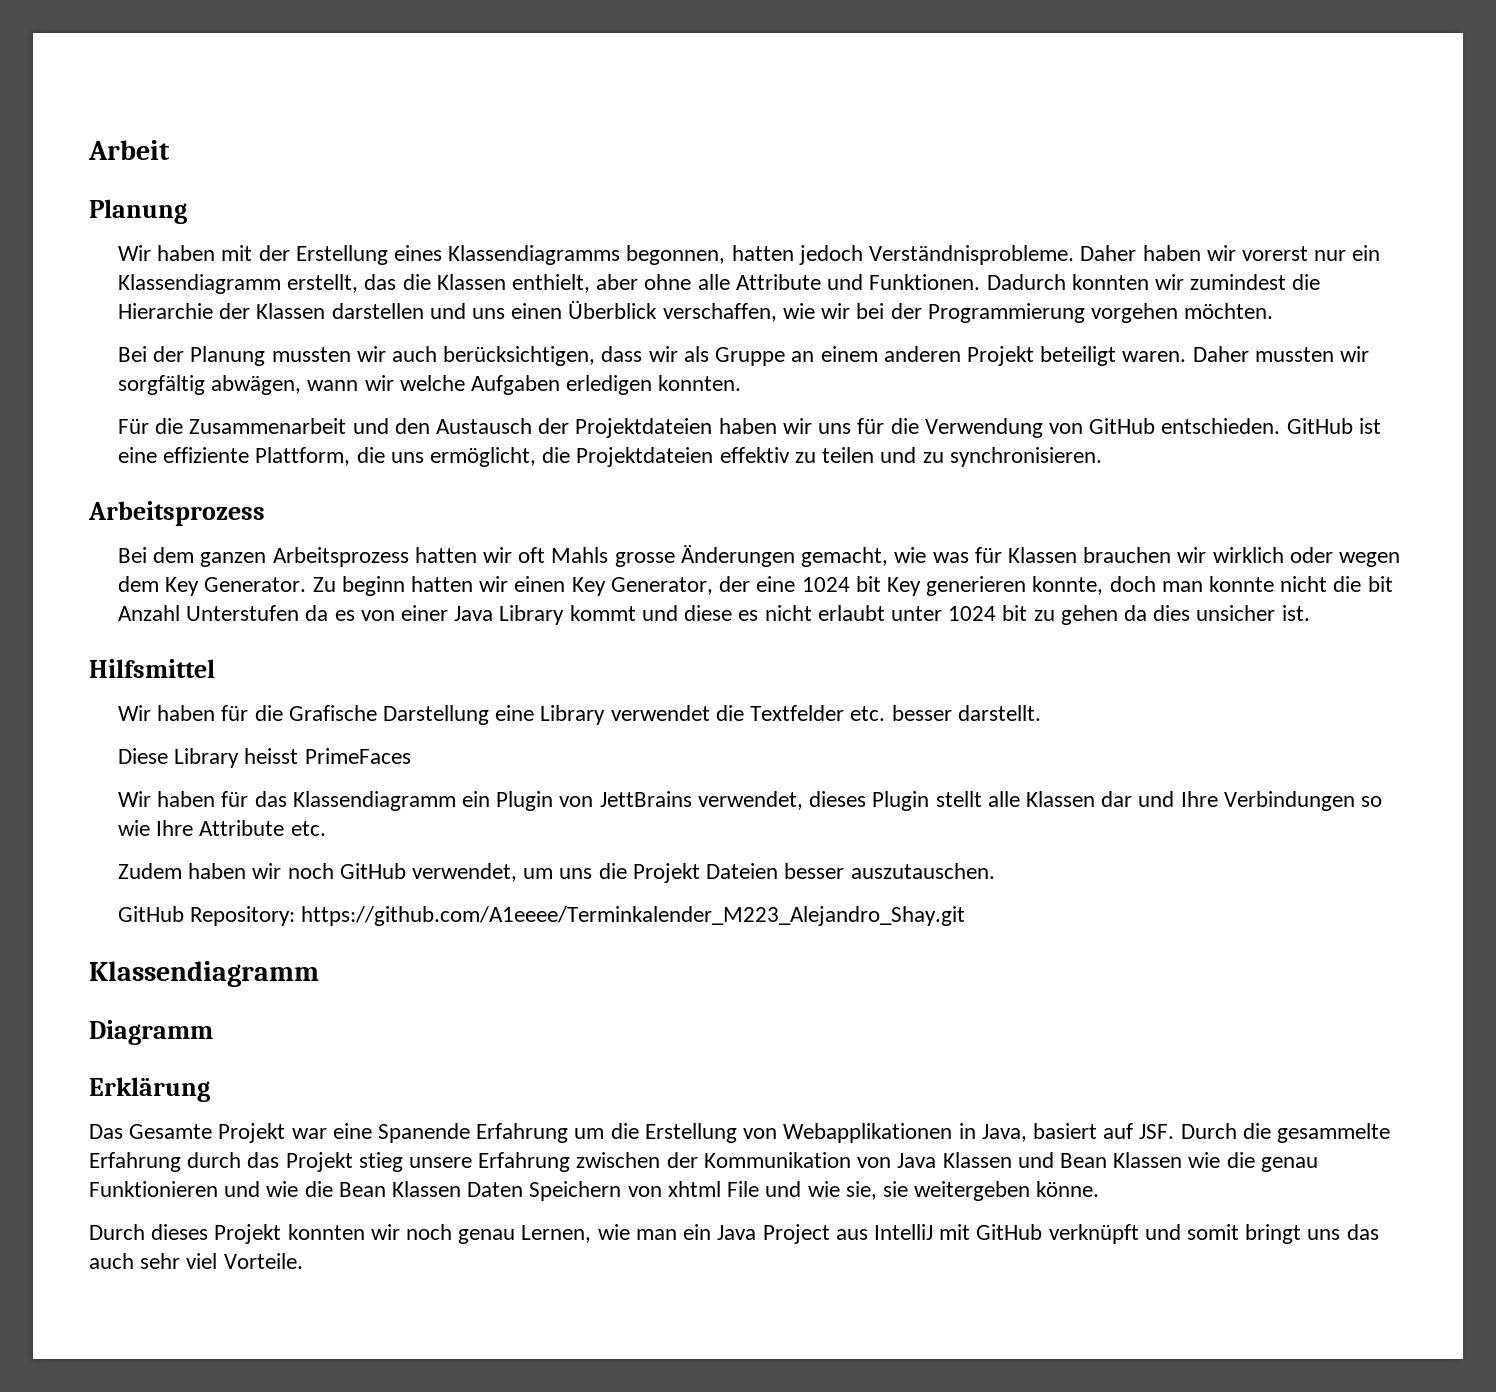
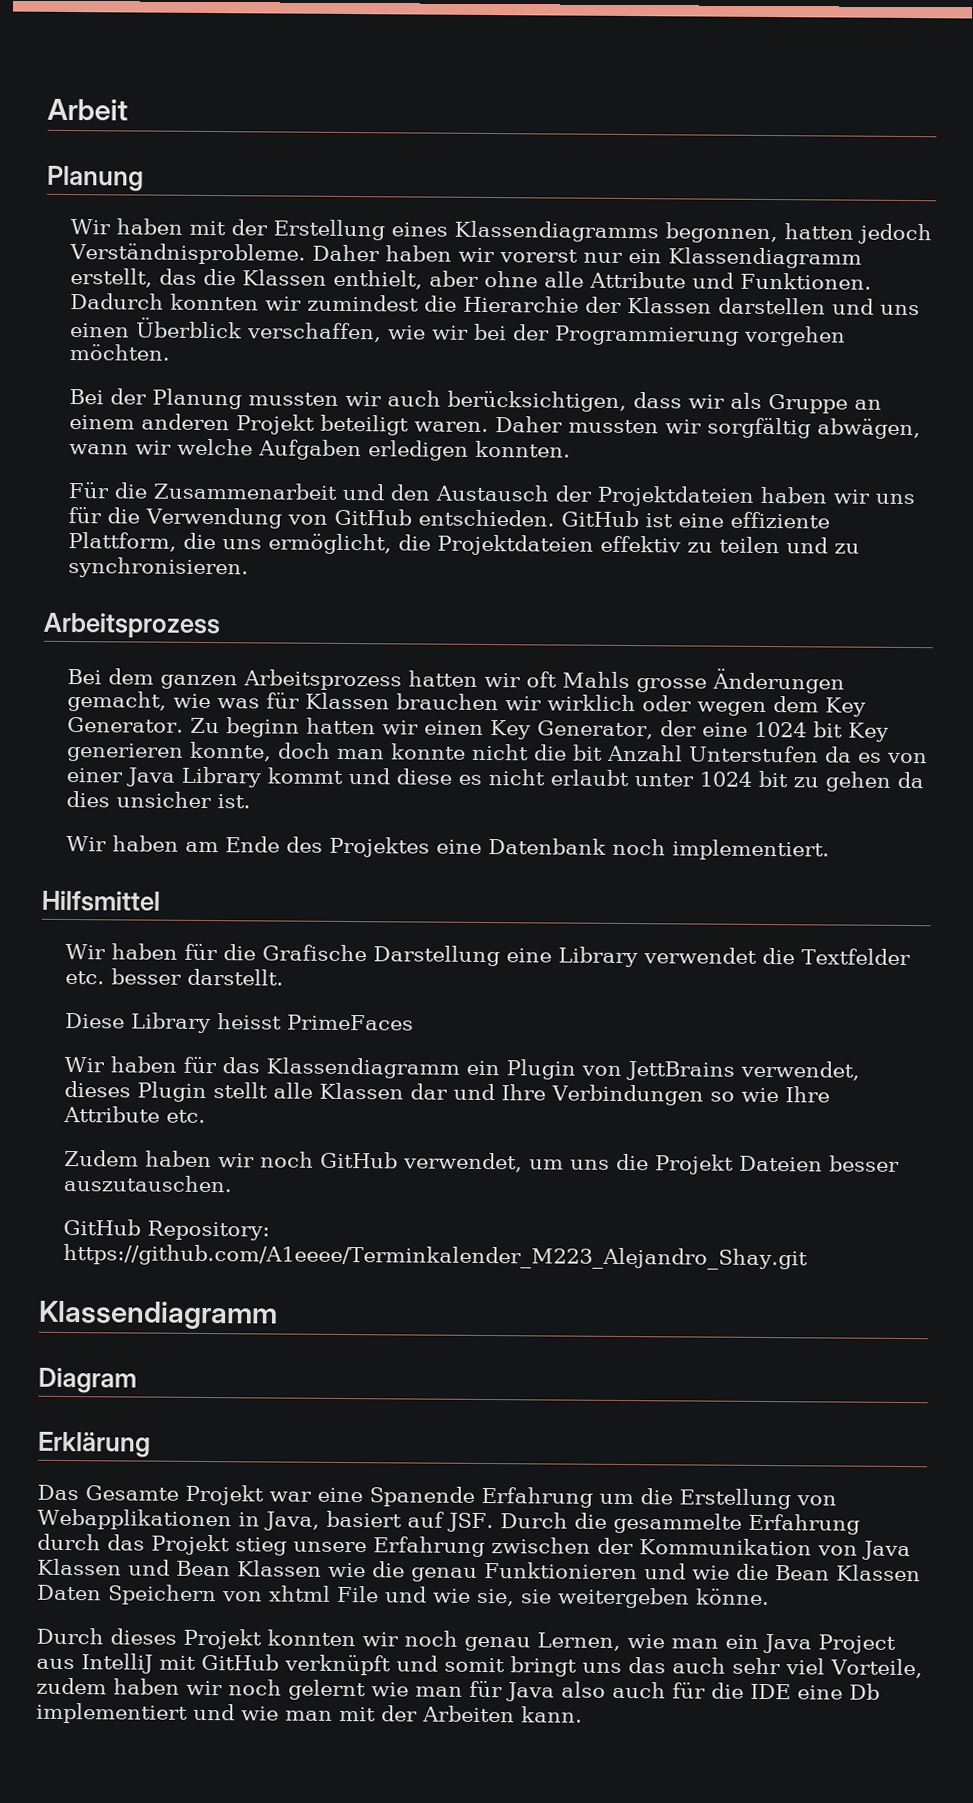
(1310, 613) none -> [66,835,831,861] // Wir haben am Ende des Projektes eine Datenbank noch implementiert.
[89,1020,213,1045] Diagramm -> [38,1367,137,1394] Diagram
[223,1253,303,1269] Vorteile. -> [830,1658,923,1679] [36,1677,880,1702] [36,1702,583,1724] Vorteile, zudem haben wir noch gelernt wie man für Java also auch für die IDE eine Db implementiert und wie man mit der Arbeiten kann.

